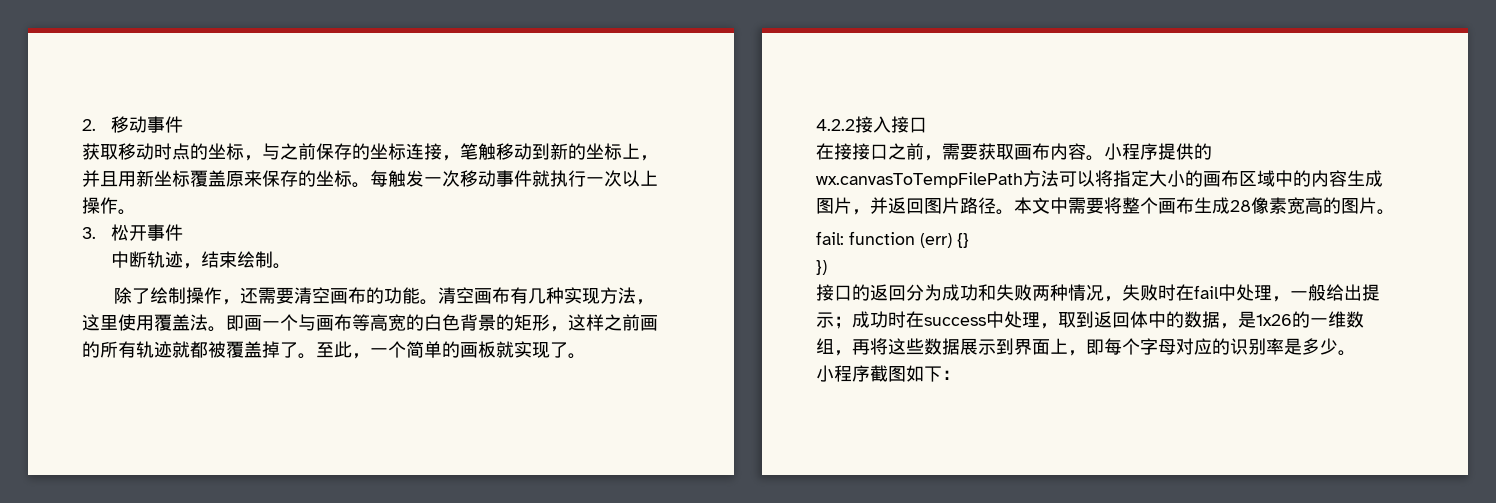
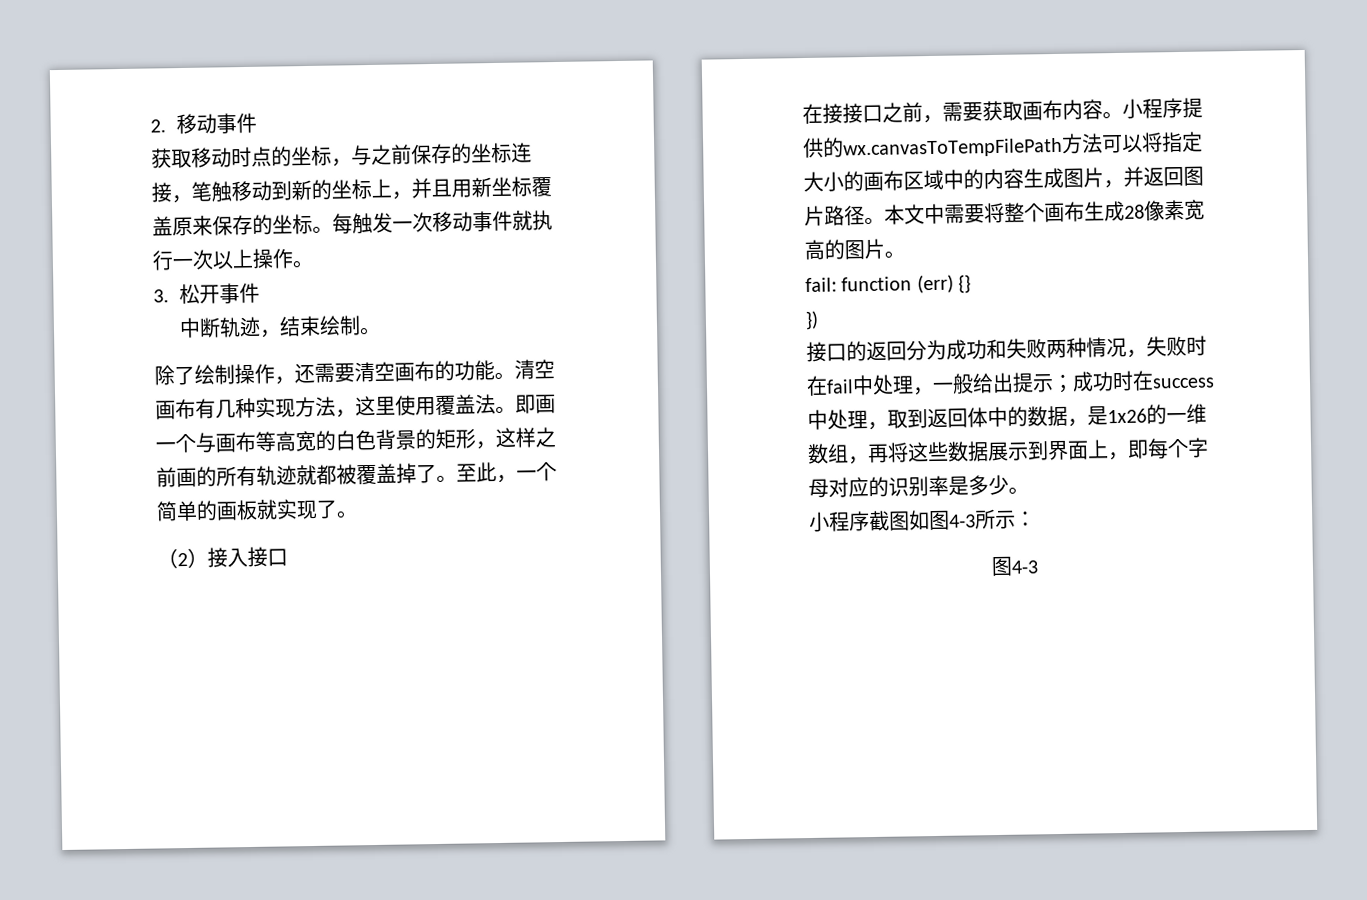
[816,119,855,131] 4.2.2 -> [157,547,208,569] （2）
[924,366,942,382] 下 -> [929,509,1016,531] 图4-3所示
(960, 375) none -> [990,556,1039,577] // 图4-3

